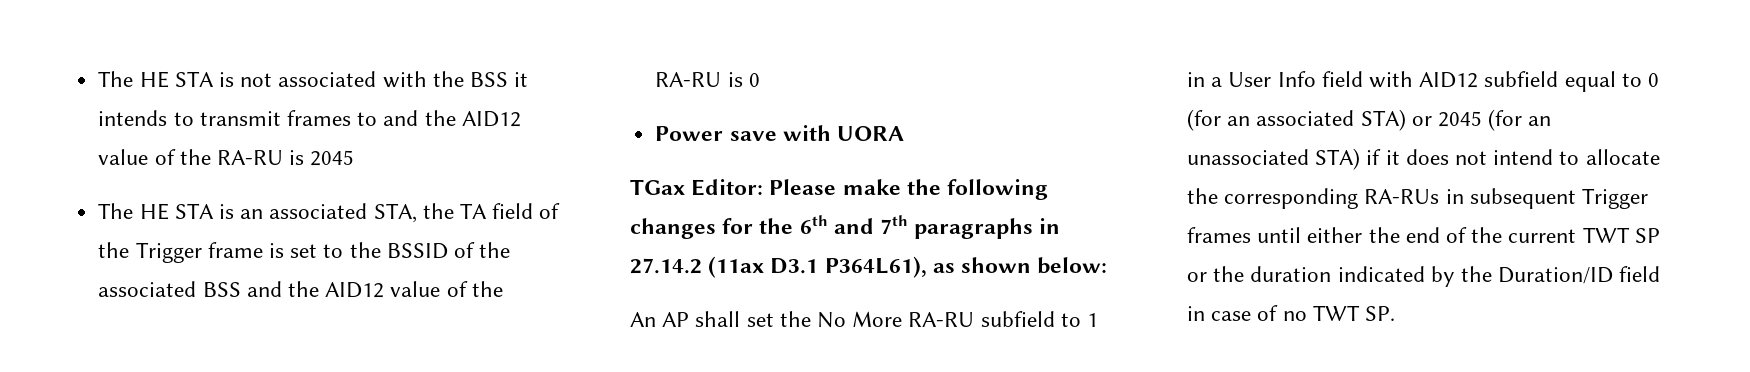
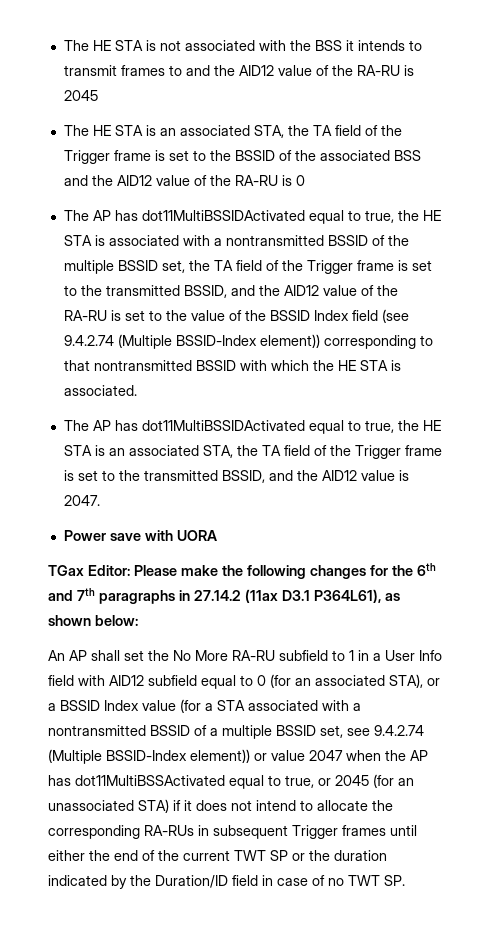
(760, 80) none -> [63,210,441,224] [63,235,409,246] [63,260,432,274] [63,285,398,298] [63,309,409,323] [63,334,433,349] [63,360,401,371] [63,385,137,396] [63,420,441,434] [63,445,442,459] [63,470,409,483] [63,495,100,506] // The AP has dot11MultiBSSIDActivated equal to true, the HE STA is associated with a nontransmitted BSSID of the multiple BSSID set, the TA field of the Trigger frame is set to the transmitted BSSID, and the AID12 value of the RA-RU is set to the value of the BSSID Index field (see 9.4.2.74 (Multiple BSSID-Index element)) corresponding to that nontransmitted BSSID with which the HE STA is associated. // The AP has dot11MultiBSSIDActivated equal to true, the HE STA is an associated STA, the TA field of the Trigger frame is set to the transmitted BSSID, and the AID12 value is 2047.
[1360,109,1406,131] STA) -> [389,674,440,688] [48,699,361,713] [48,725,424,739] [48,749,428,764] [48,775,314,789] STA), or a BSSID Index value (for a STA associated with a nontransmitted BSSID of a multiple BSSID set, see 9.4.2.74 (Multiple BSSID-Index element)) or value 2047 when the AP has dot11MultiBSSActivated equal to true,

